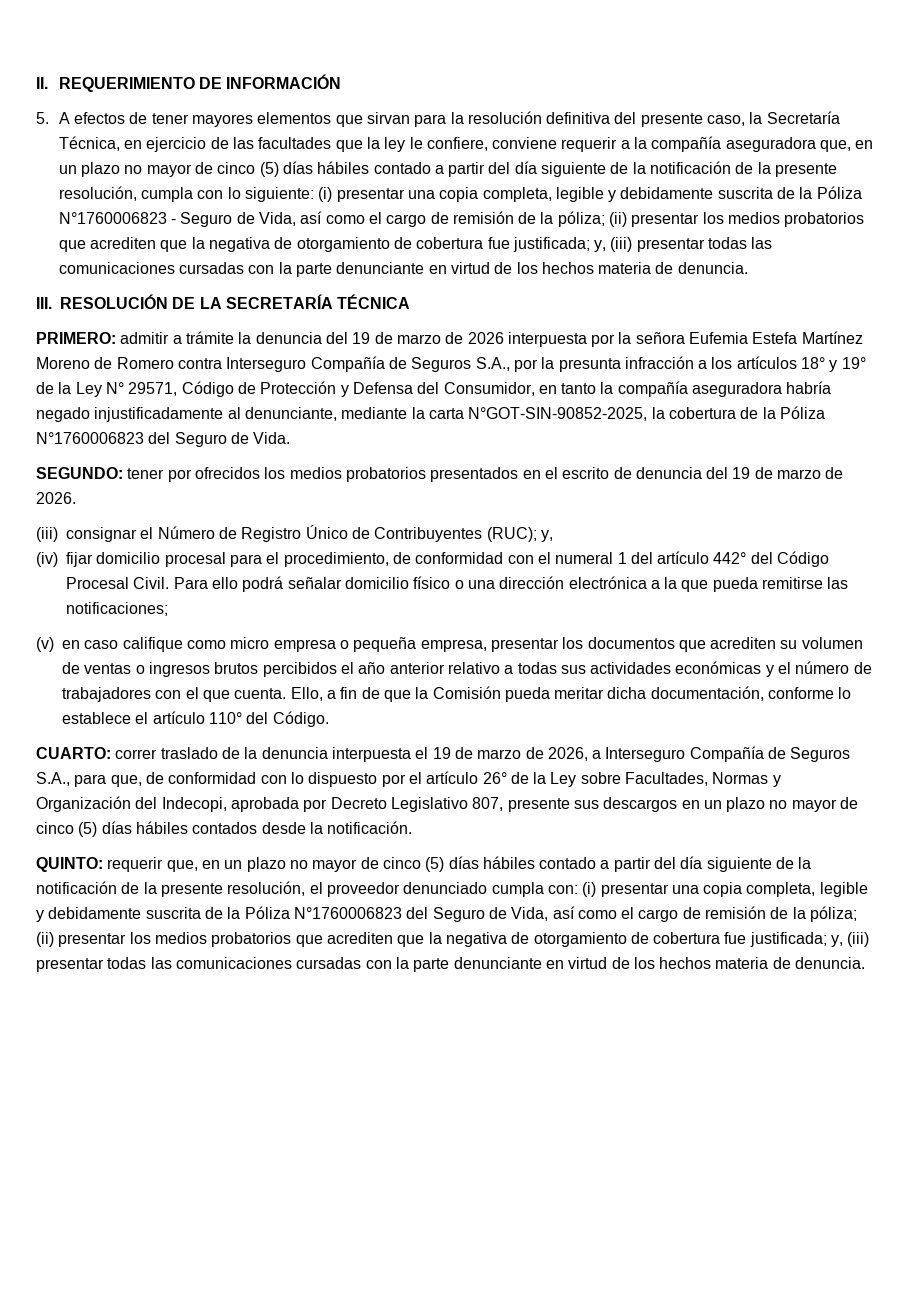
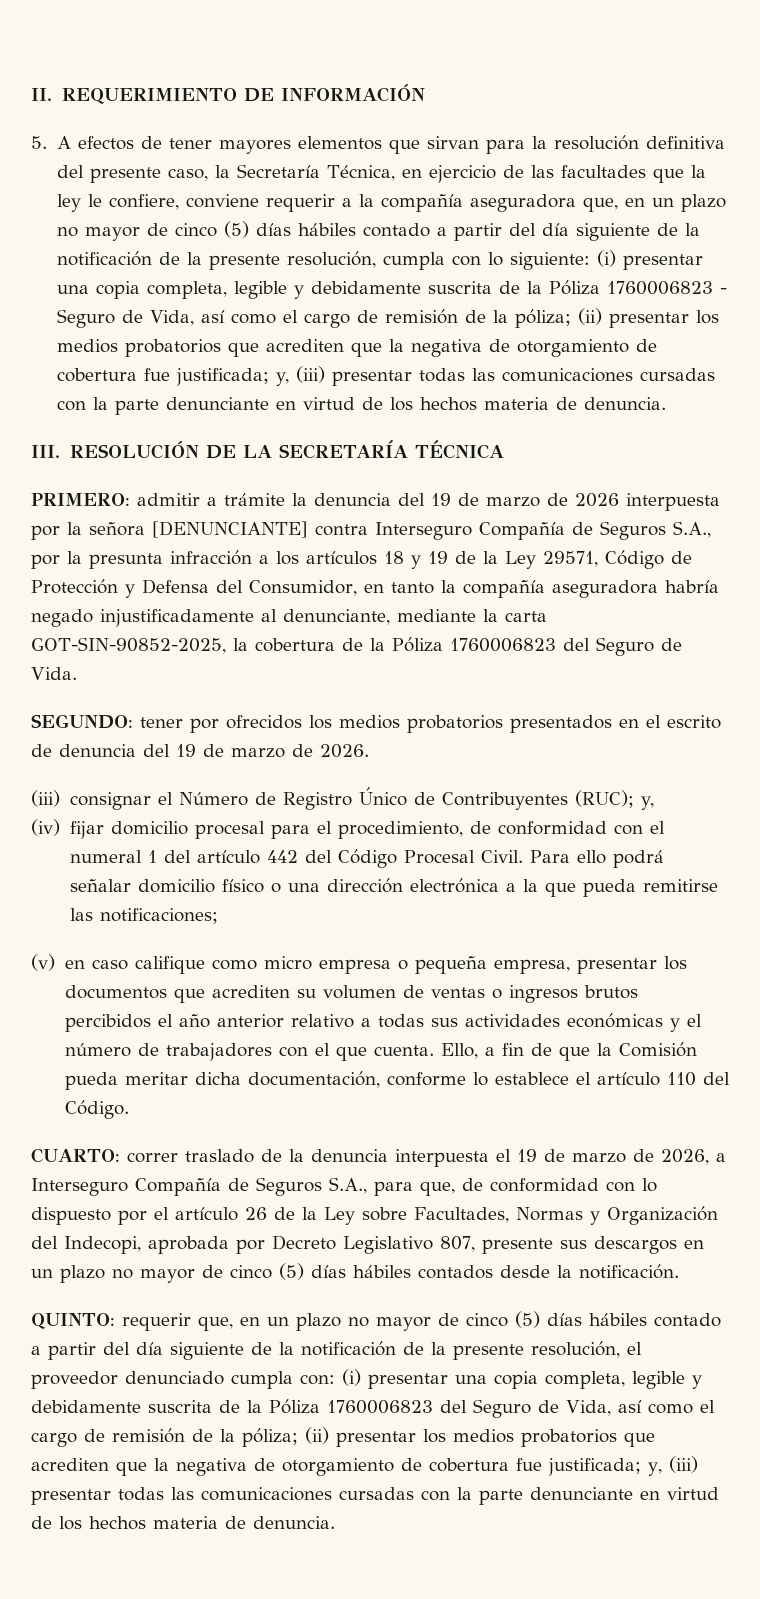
[58,212,167,224] N°1760006823 -> [606,281,713,295] 1760006823
[689,331,863,344] [36,357,174,369] Eufemia Estefa Martínez Moreno de Romero -> [152,521,308,538] [DENUNCIANTE]
[801,357,866,372] [36,382,124,397] 18° y 19° de la Ley N° -> [384,551,536,569] 18 y 19 de la Ley
[468,407,648,421] N°GOT-SIN-90852-2025, -> [31,637,226,654] GOT-SIN-90852-2025,
[36,432,144,444] N°1760006823 -> [450,638,556,652] 1760006823
[713,552,747,564] 442° -> [266,850,298,863] 442
[208,712,242,724] 110° -> [666,1072,696,1086] 110
[482,772,507,784] 26° -> [245,1207,267,1220] 26
[293,907,402,919] N°1760006823 -> [327,1400,433,1414] 1760006823

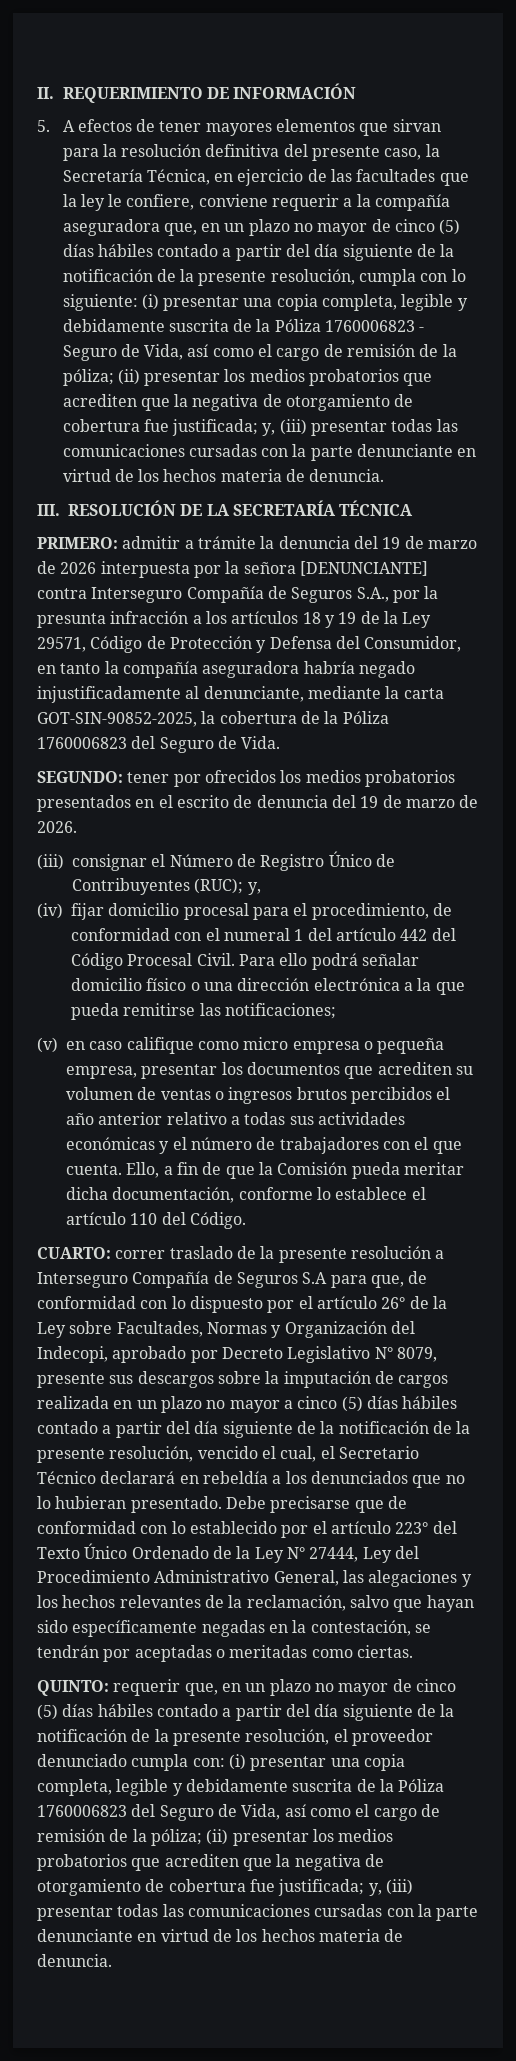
[311,1149,709,1167] denuncia interpuesta el 19 de marzo de 2026, -> [278,1246,431,1263] presente resolución
[329,1177,367,1194] S.A., -> [302,1272,328,1284] S.A
[245,1207,267,1220] 26 -> [381,1297,406,1309] 26°
[148,1236,229,1254] aprobada -> [112,1346,187,1363] aprobado
[440,1236,475,1252] 807, -> [374,1347,437,1362] N° 8079,
[684,1240,704,1249] [31,1263,679,1283] en un plazo no mayor de cinco (5) días hábiles contados desde la notificación. -> [217,1371,449,1388] [37,1396,458,1413] [37,1421,471,1438] [37,1446,419,1463] [37,1471,465,1488] [37,1496,407,1513] [37,1521,457,1538] [37,1543,419,1563] [37,1570,472,1587] [37,1595,474,1612] [37,1620,431,1637] [37,1645,413,1662] sobre la imputación de cargos realizada en un plazo no mayor a cinco (5) días hábiles contado a partir del día siguiente de la notificación de la presente resolución, vencido el cual, el Secretario Técnico declarará en rebeldía a los denunciados que no lo hubieran presentado. Debe precisarse que de conformidad con lo establecido por el artículo 223° del Texto Único Ordenado de la Ley N° 27444, Ley del Procedimiento Administrativo General, las alegaciones y los hechos relevantes de la reclamación, salvo que hayan sido específicamente negadas en la contestación, se tendrán por aceptadas o meritadas como ciertas.

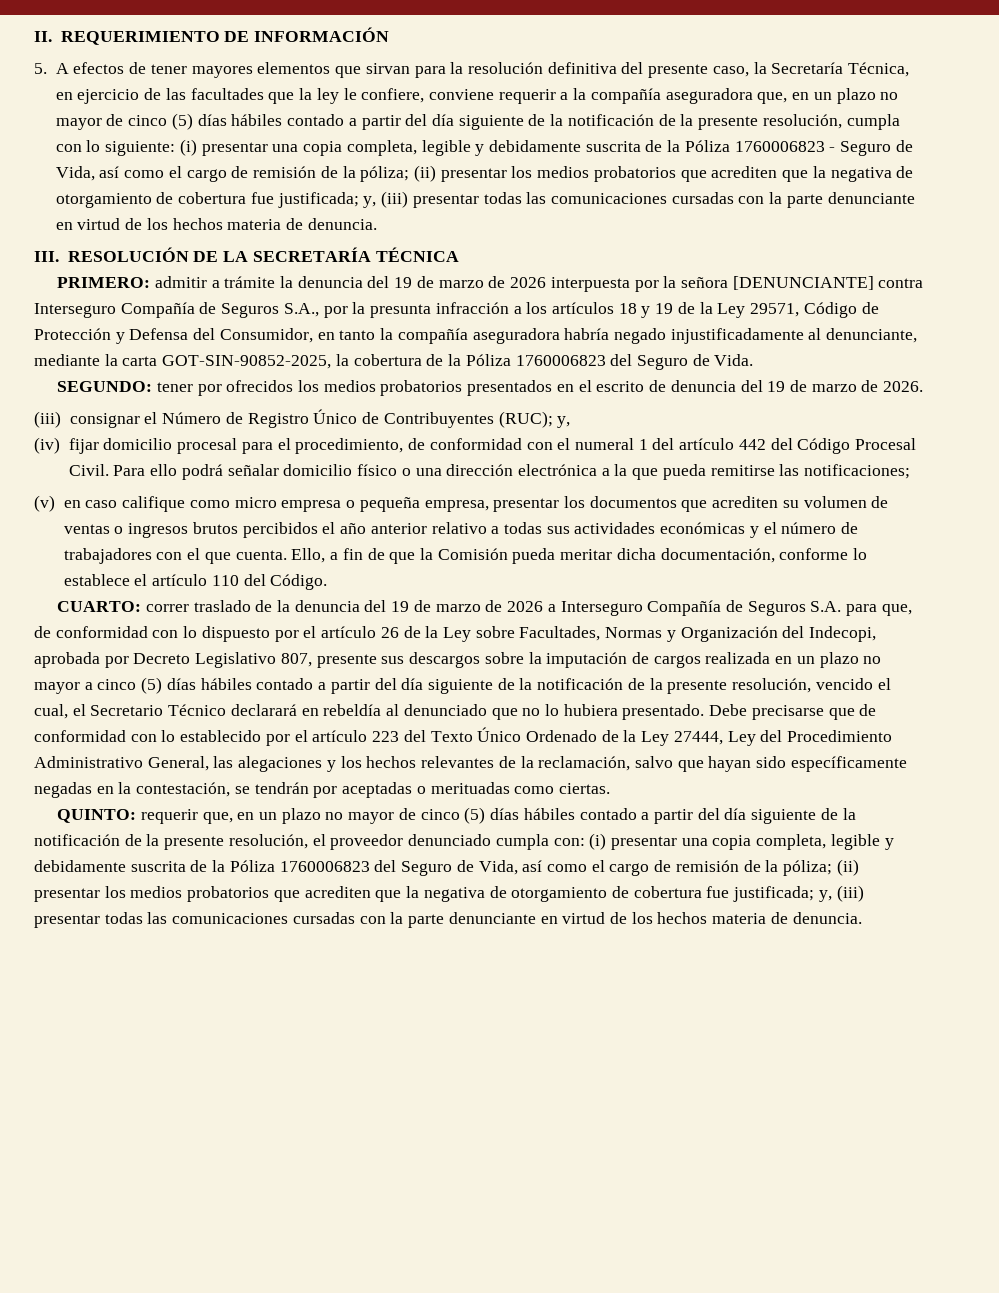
[278,1246,431,1263] presente resolución -> [294,600,544,612] denuncia del 19 de marzo de 2026
[302,1272,328,1284] S.A -> [810,601,842,612] S.A.
[381,1297,406,1309] 26° -> [380,627,399,638] 26
[112,1346,187,1363] aprobado -> [34,652,100,668] aprobada
[374,1347,437,1362] N° 8079, -> [280,653,312,667] 807,
[272,1471,408,1484] a los denunciados -> [386,704,487,716] al denunciado
[55,1496,127,1509] hubieran -> [563,704,618,716] hubiera
[395,1522,429,1534] 223° -> [372,731,400,742] 223
[286,1547,305,1559] N° -> (670, 738) none
[229,1645,308,1658] meritadas -> [430,782,510,794] merituadas

